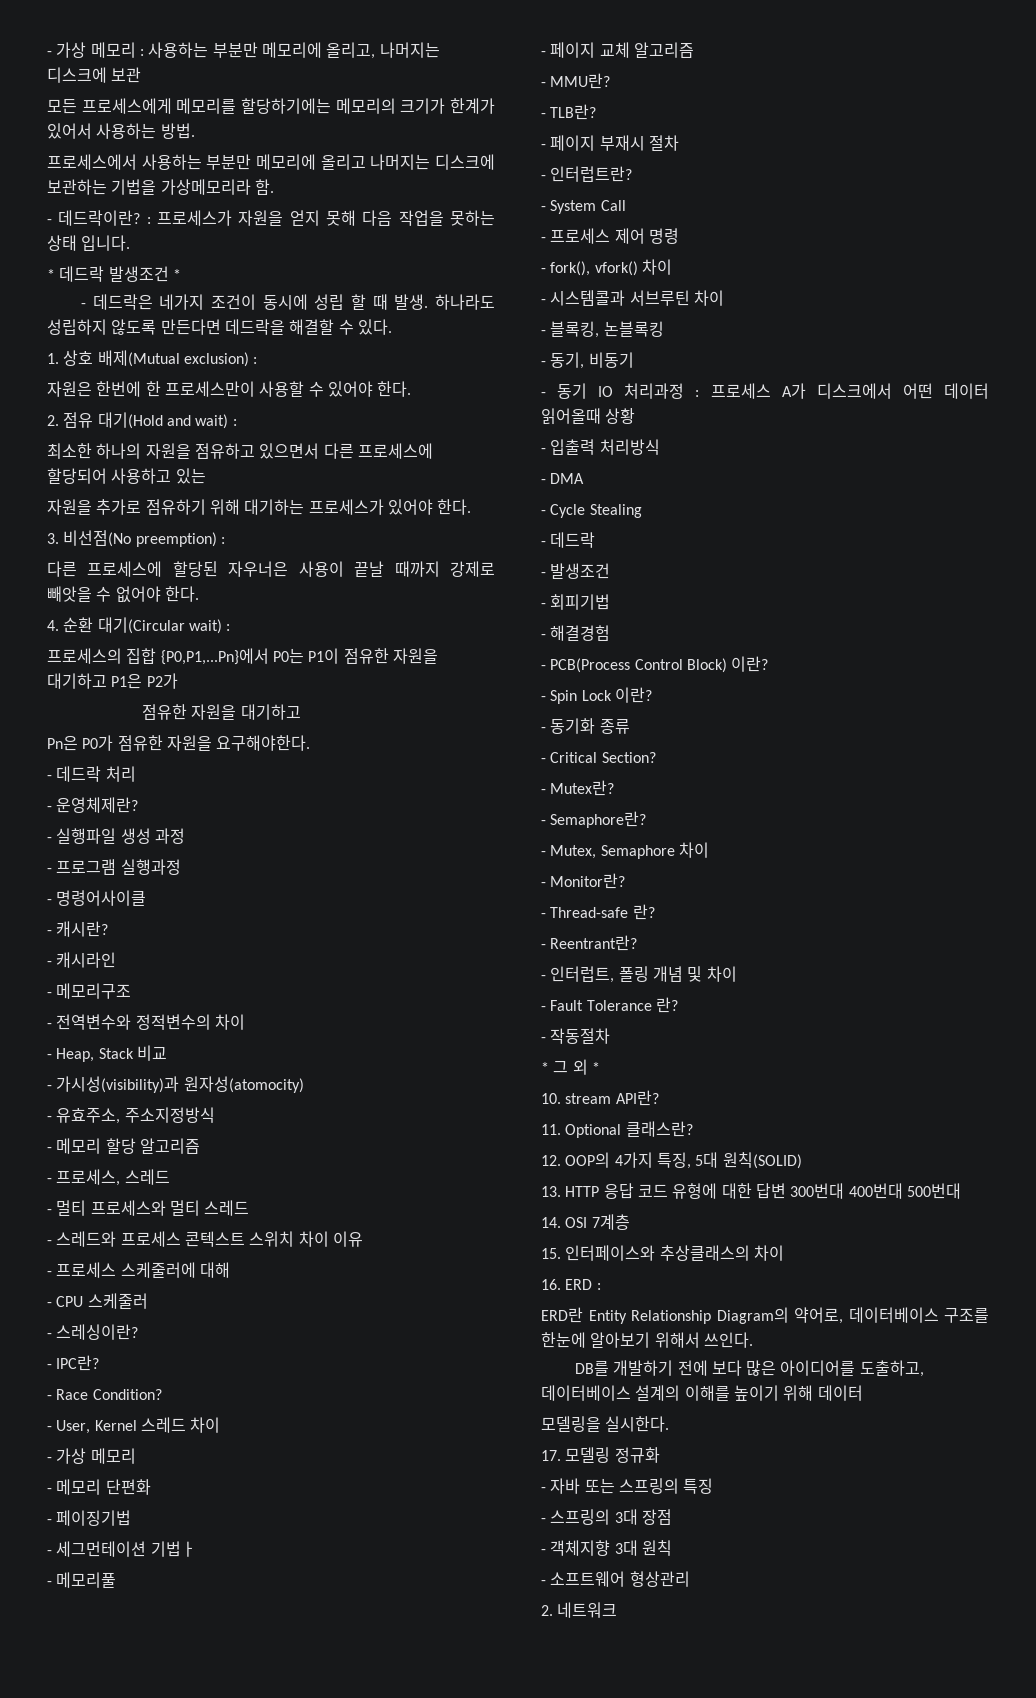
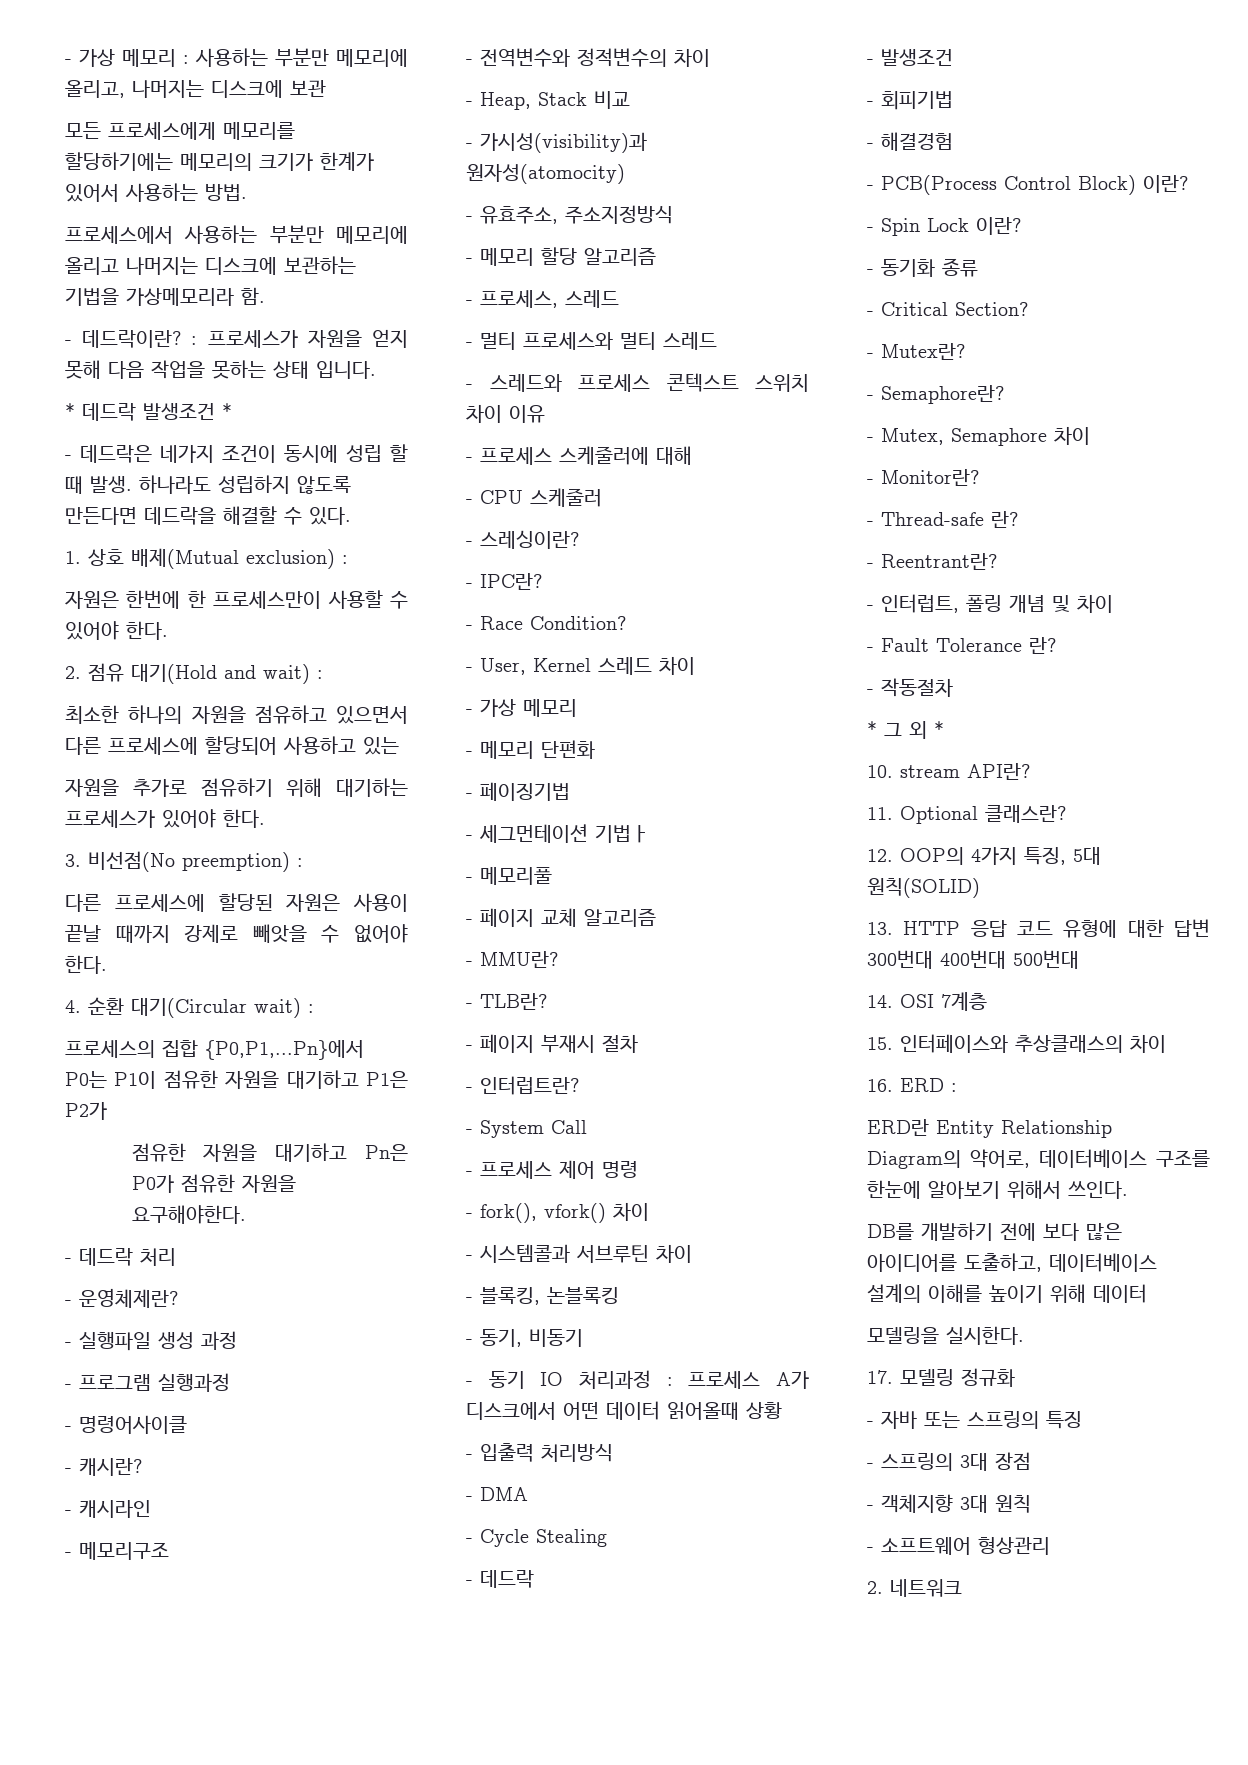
[228,561,289,577] 자우너은 -> [286,894,341,912] 자원은
(301, 712) // -> (348, 1152) none

